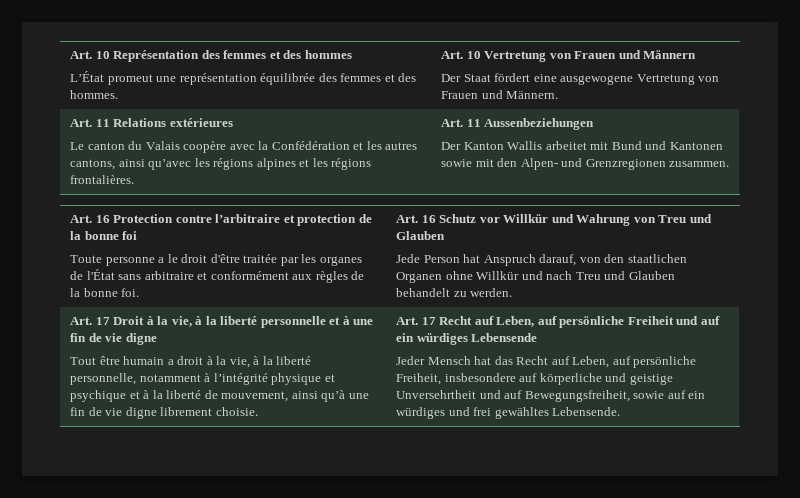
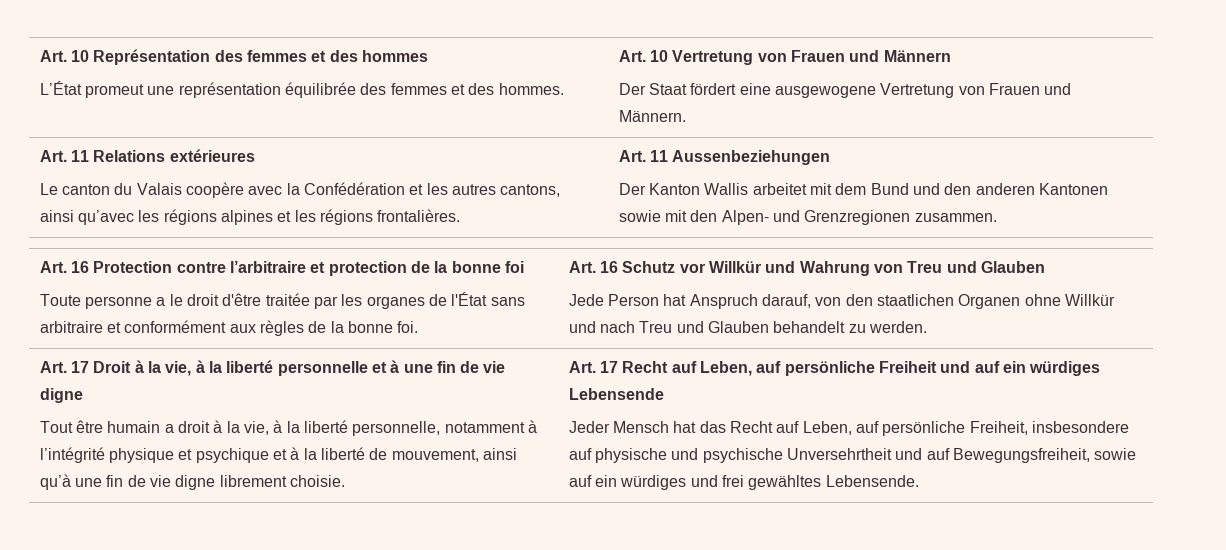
(609, 146) none -> [835,183,867,195] dem
(667, 145) none -> [944,183,1035,195] den anderen
[539,373,673,385] körperliche und geistige -> [594,448,783,463] physische und psychische

